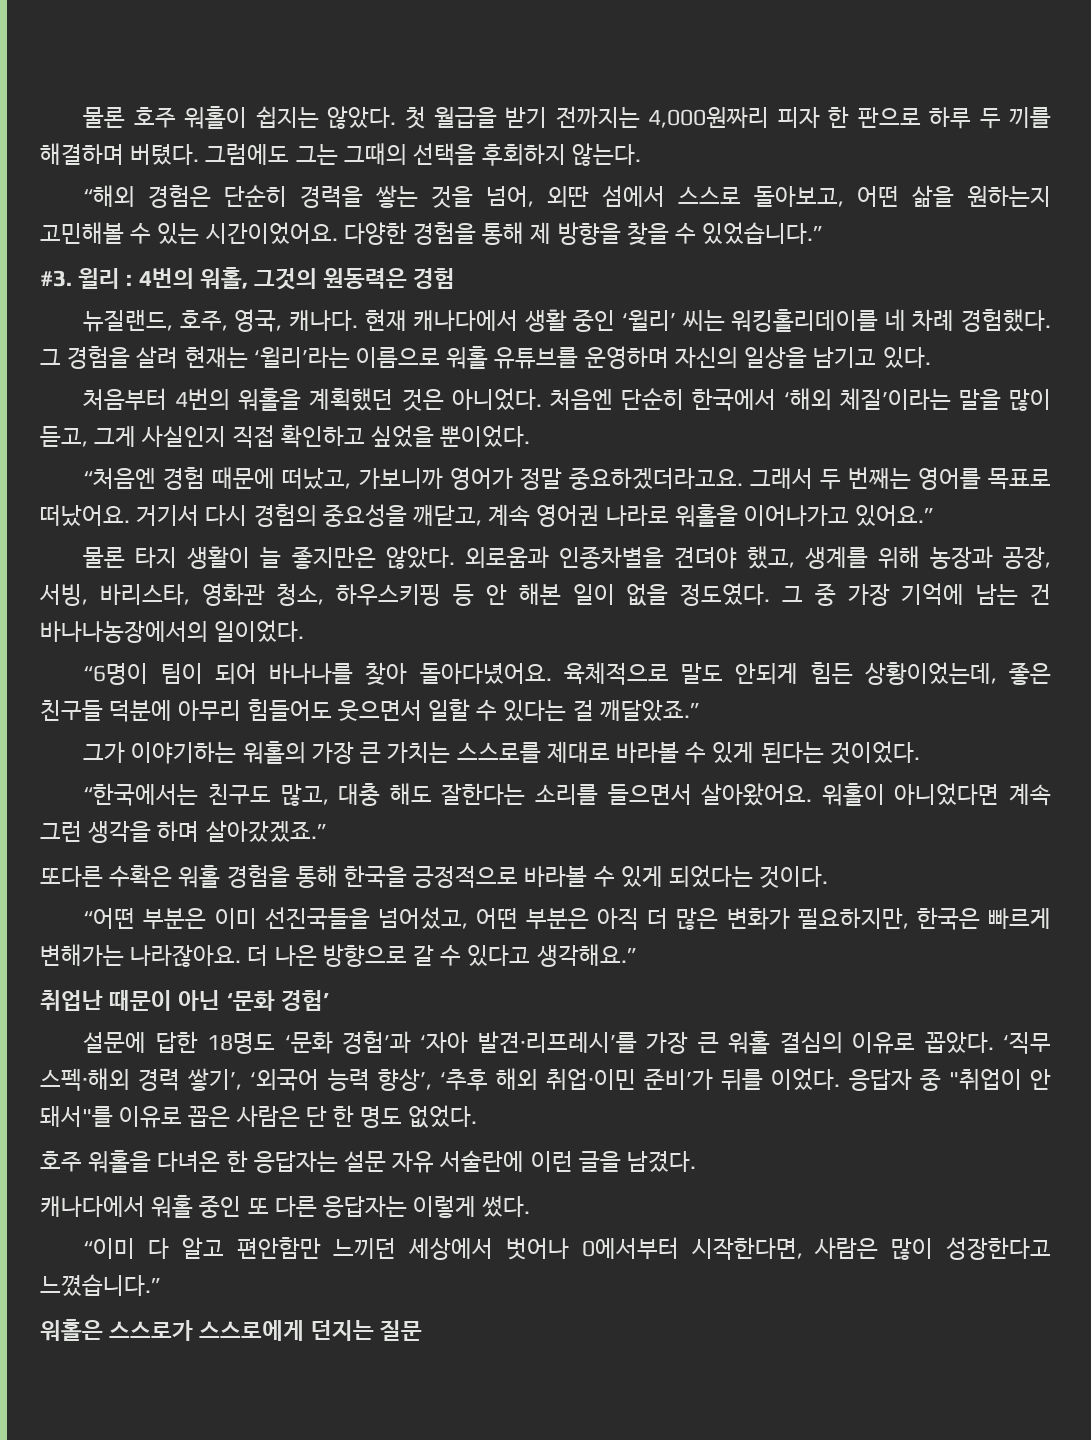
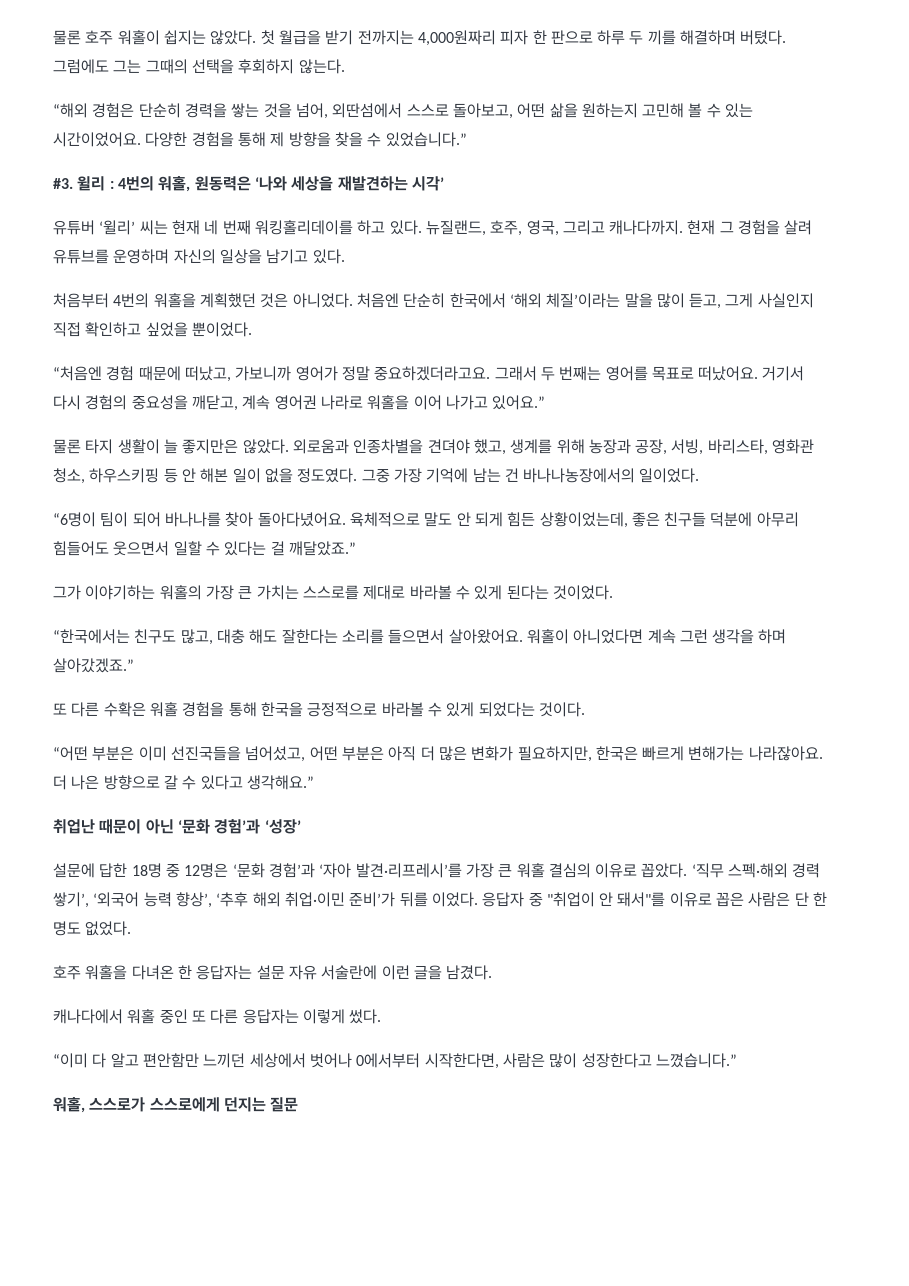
[547,185,666,207] 외딴 섬에서 -> [332,103,403,118] 외딴섬에서
[40,222,124,244] 고민해볼 -> [642,103,703,118] 고민해 볼
[254,268,456,290] [83,309,1052,332] [40,346,489,369] 그것의 원동력은 경험 // 뉴질랜드, 호주, 영국, 캐나다. 현재 캐나다에서 생활 중인 ‘윌리’ 씨는 워킹홀리데이를 네 차례 경험했다. 그 경험을 살려 현재는 ‘윌리’라는 이름으로 워홀 -> [194,176,444,191] [53,220,813,236] 원동력은 ‘나와 세상을 재발견하는 시각’ // 유튜버 ‘윌리’ 씨는 현재 네 번째 워킹홀리데이를 하고 있다. 뉴질랜드, 호주, 영국, 그리고 캐나다까지. 현재 그 경험을 살려
[744,505,850,526] 이어나가고 -> [413,395,488,410] 이어 나가고
[781,583,836,606] 그 중 -> [361,469,390,483] 그중
[735,663,799,684] 안되게 -> [456,512,503,527] 안 되게
[40,866,103,887] 또다른 -> [53,702,100,717] 또 다른
[280,990,329,1011] 경험’ -> [214,819,301,834] 경험’과 ‘성장’
[207,1032,276,1054] 18명도 -> [131,863,229,878] 18명 중 12명은
[40,1319,103,1341] 워홀은 -> [53,1097,85,1113] 워홀,

